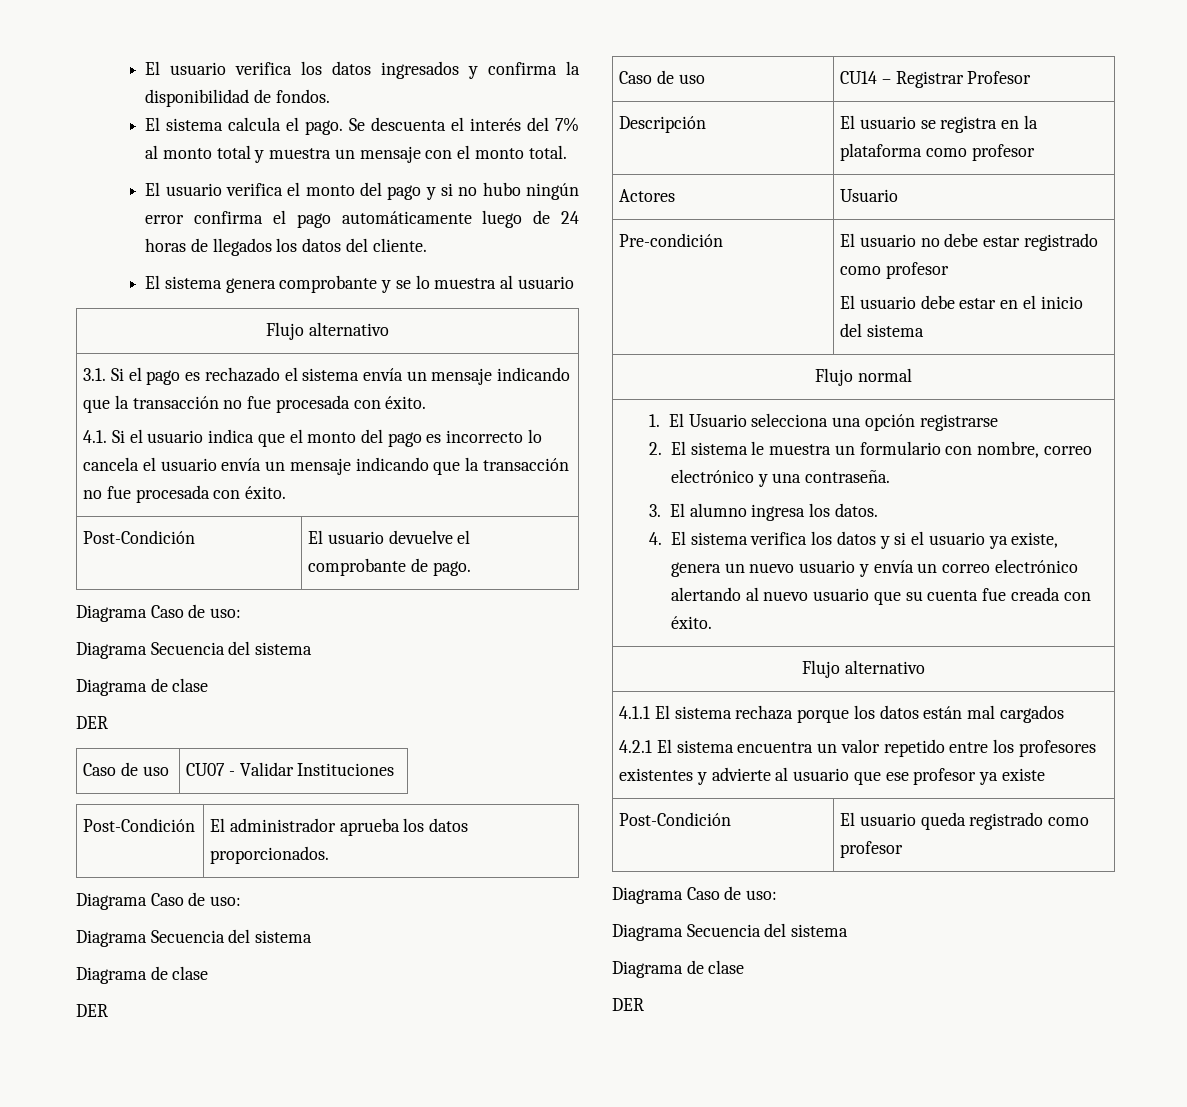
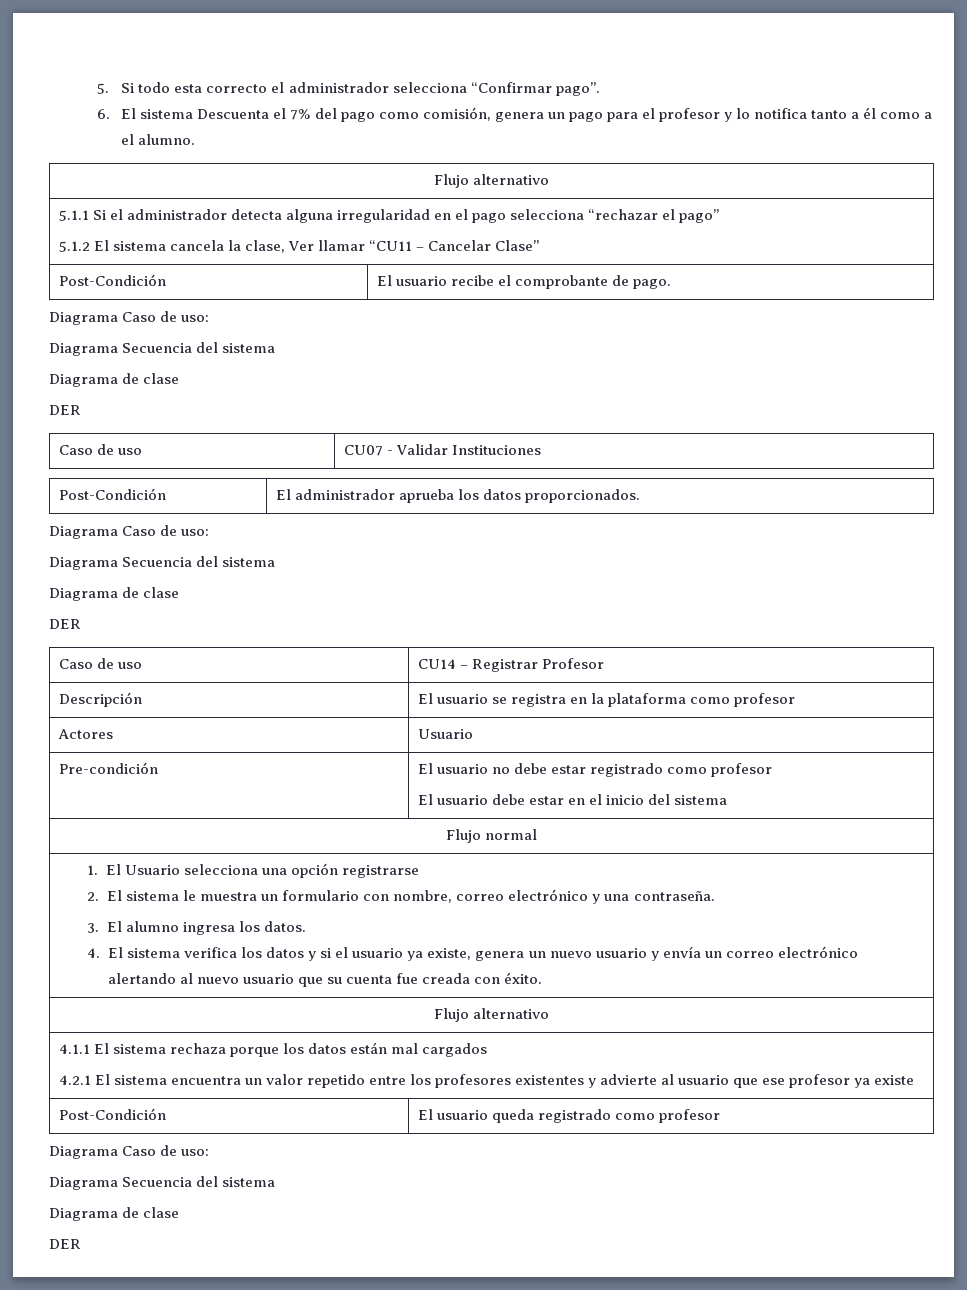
[145,61,580,79] [145,89,330,107] [145,117,579,135] [145,145,567,163] [145,182,579,200] [145,210,579,228] [145,238,427,256] [145,275,574,293] [266,322,389,340] [83,367,571,385] [83,395,427,413] [83,429,542,447] [83,457,569,475] [83,485,287,503] [83,530,196,544] [308,530,453,544] El usuario verifica los datos ingresados y confirma la disponibilidad de fondos. // El sistema calcula el pago. Se descuenta el interés del 7% al monto total y muestra un mensaje con el monto total. // El usuario verifica el monto del pago y si no hubo ningún error confirma el pago automáticamente luego de 24 horas de llegados los datos del cliente. // El sistema genera comprobante y se lo muestra al usuario // Flujo alternativo // 3.1. Si el pago es rechazado el sistema envía un mensaje indicando que la transacción no fue procesada con éxito. // 4.1. Si el usuario indica que el monto del pago es incorrecto lo cancela el usuario envía un mensaje indicando que la transacción no fue procesada con éxito. // Post-Condición | El usuario devuelve -> [97,82,600,96] [97,107,933,122] [121,134,196,145] [433,174,550,188] [58,209,720,223] [58,240,540,253] [58,274,166,286] [376,275,494,286] 5. Si todo esta correcto el administrador selecciona “Confirmar pago”. // 6. El sistema Descuenta el 7% del pago como comisión, genera un pago para el profesor y lo notifica tanto a él como a el alumno. // Flujo alternativo // 5.1.1 Si el administrador detecta alguna irregularidad en el pago selecciona “rechazar el pago” // 5.1.2 El sistema cancela la clase, Ver llamar “CU11 – Cancelar Clase” // Post-Condición | El usuario recibe

